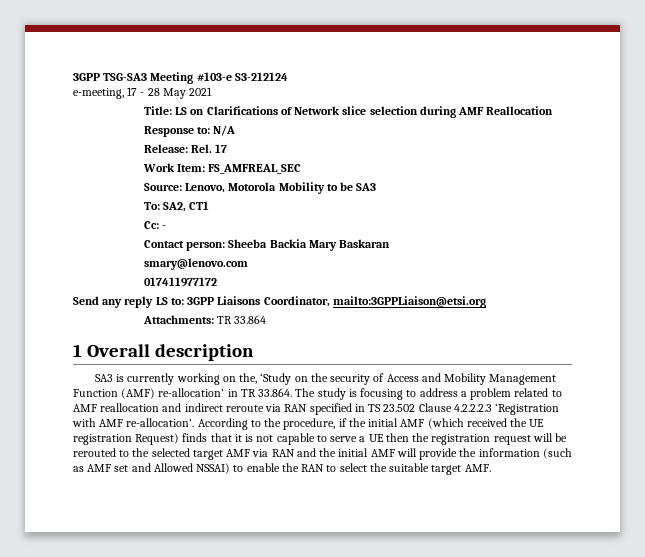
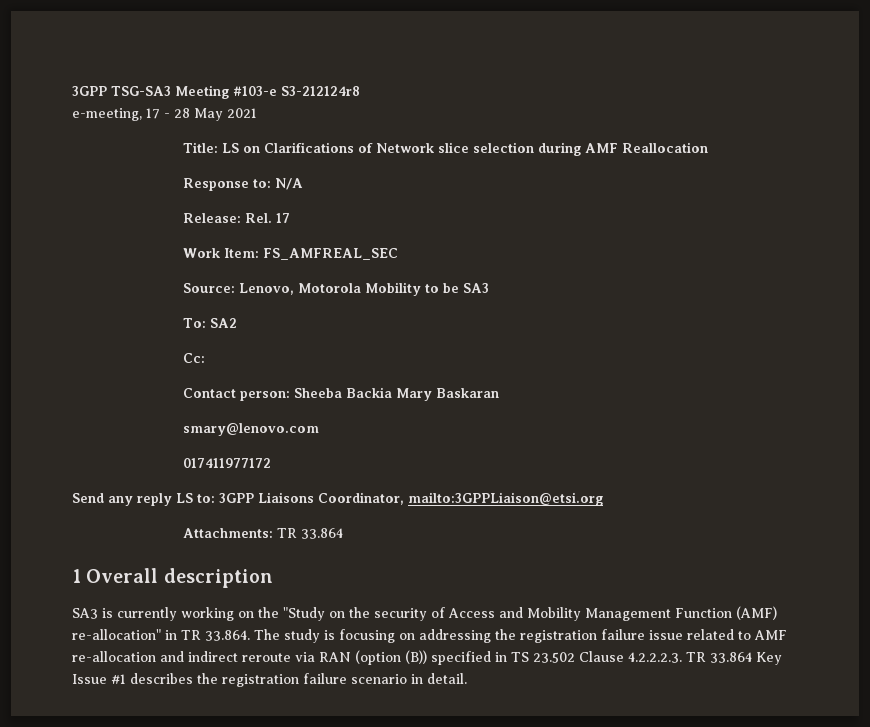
[234,72,288,81] S3-212124 -> [281,86,360,96] S3-212124r8
[163,201,210,212] SA2, CT1 -> [209,318,237,328] SA2
[162,225,167,229] - -> (205, 358) none
[239,373,292,385] the, ‘Study -> [258,607,325,621] the "Study
[158,388,225,397] re-allocation’ -> [72,629,161,640] re-allocation"
[406,388,512,400] to address a problem -> [399,629,683,643] on addressing the registration failure issue
[100,403,160,412] reallocation -> [72,651,156,662] re-allocation
(308, 408) none -> [355,650,427,665] (option (B))
[453,403,560,415] [72,418,545,430] [73,433,568,445] [73,448,572,460] [73,463,491,475] 4.2.2.2.3 ‘Registration with AMF re-allocation’. According to the procedure, if the initial AMF (which received the UE registration Request) finds that it is not capable to serve a UE then the registration request will be rerouted to the selected target AMF via RAN and the initial AMF will provide the information (such as AMF set and Allowed NSSAI) to enable the RAN to select the suitable target AMF. -> [628,652,782,665] [72,673,467,687] 4.2.2.2.3. TR 33.864 Key Issue #1 describes the registration failure scenario in detail.

